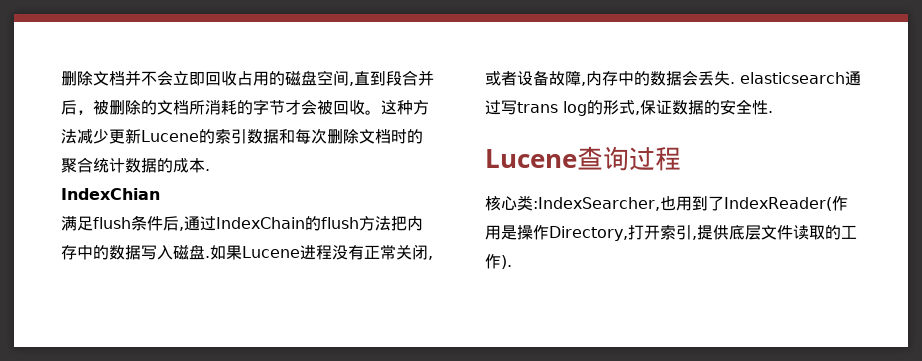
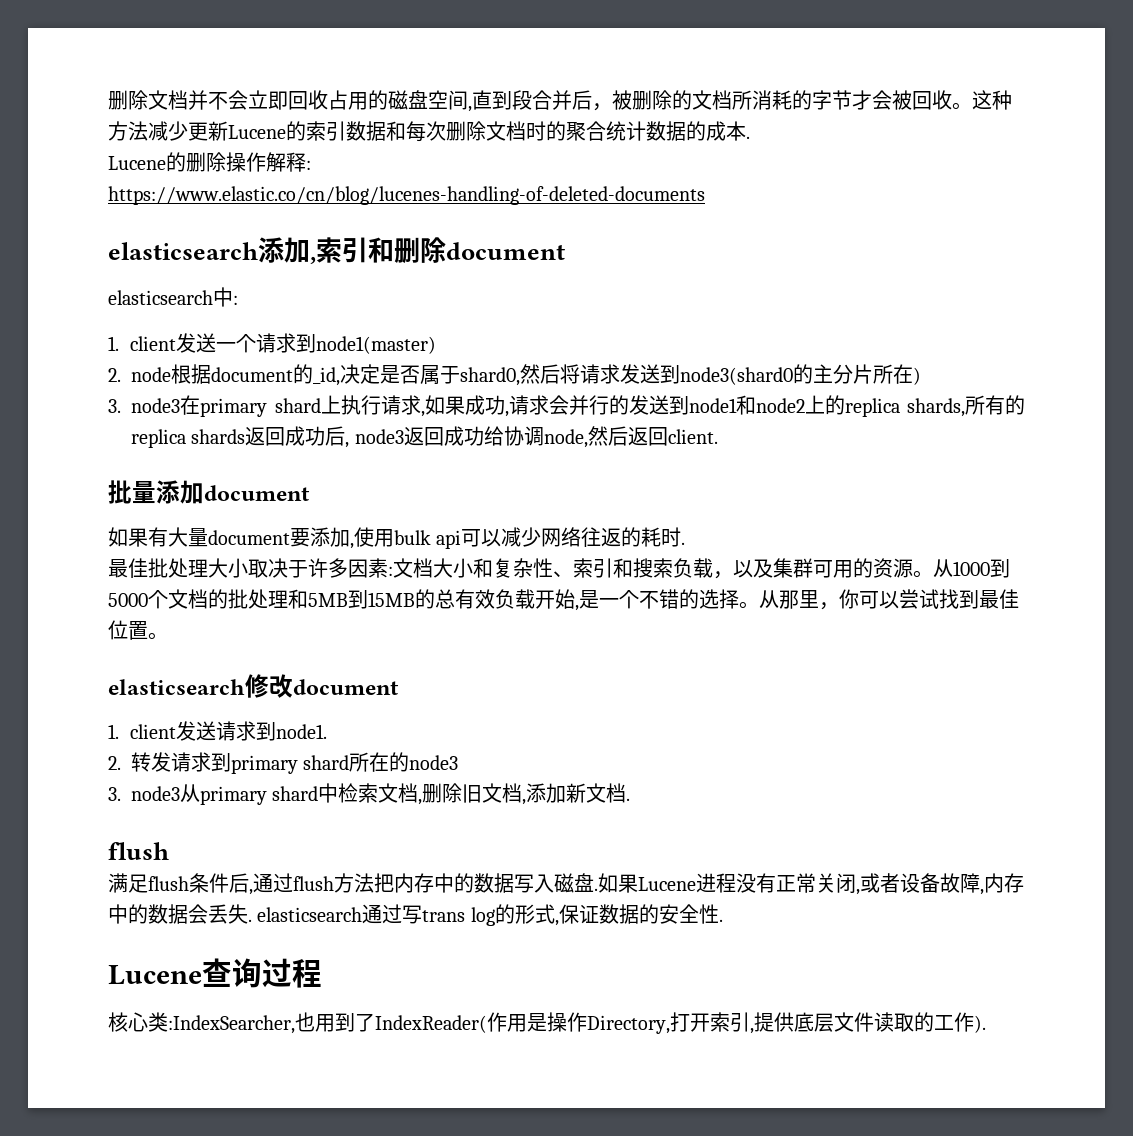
[61,188,160,200] IndexChian -> [108,152,311,172] [108,186,705,205] [108,237,565,264] [108,287,238,307] [108,333,437,354] [108,364,921,386] [108,395,1025,417] [131,426,718,448] [108,480,310,504] [108,527,686,549] [108,558,1010,579] [108,589,1019,611] [108,620,168,640] [108,674,399,698] [108,721,328,741] [108,752,459,774] [108,783,631,805] [108,842,169,860] Lucene的删除操作解释: // https://www.elastic.co/cn/blog/lucenes-handling-of-deleted-documents // elasticsearch添加,索引和删除document // elasticsearch中: // 1. client发送一个请求到node1(master) // 2. node根据document的_id,决定是否属于shard0,然后将请求发送到node3(shard0的主分片所在) // 3. node3在primary shard上执行请求,如果成功,请求会并行的发送到node1和node2上的replica shards,所有的replica shards返回成功后, node3返回成功给协调node,然后返回client. // 批量添加document // 如果有大量document要添加,使用bulk api可以减少网络往返的耗时. // 最佳批处理大小取决于许多因素:文档大小和复杂性、索引和搜索负载，以及集群可用的资源。从1000到5000个文档的批处理和5MB到15MB的总有效负载开始,是一个不错的选择。从那里，你可以尝试找到最佳位置。 // elasticsearch修改document // 1. client发送请求到node1. // 2.转发请求到primary shard所在的node3 // 3. node3从primary shard中检索文档,删除旧文档,添加新文档. // flush
[216,216,321,231] IndexChain的 -> (293, 883) none

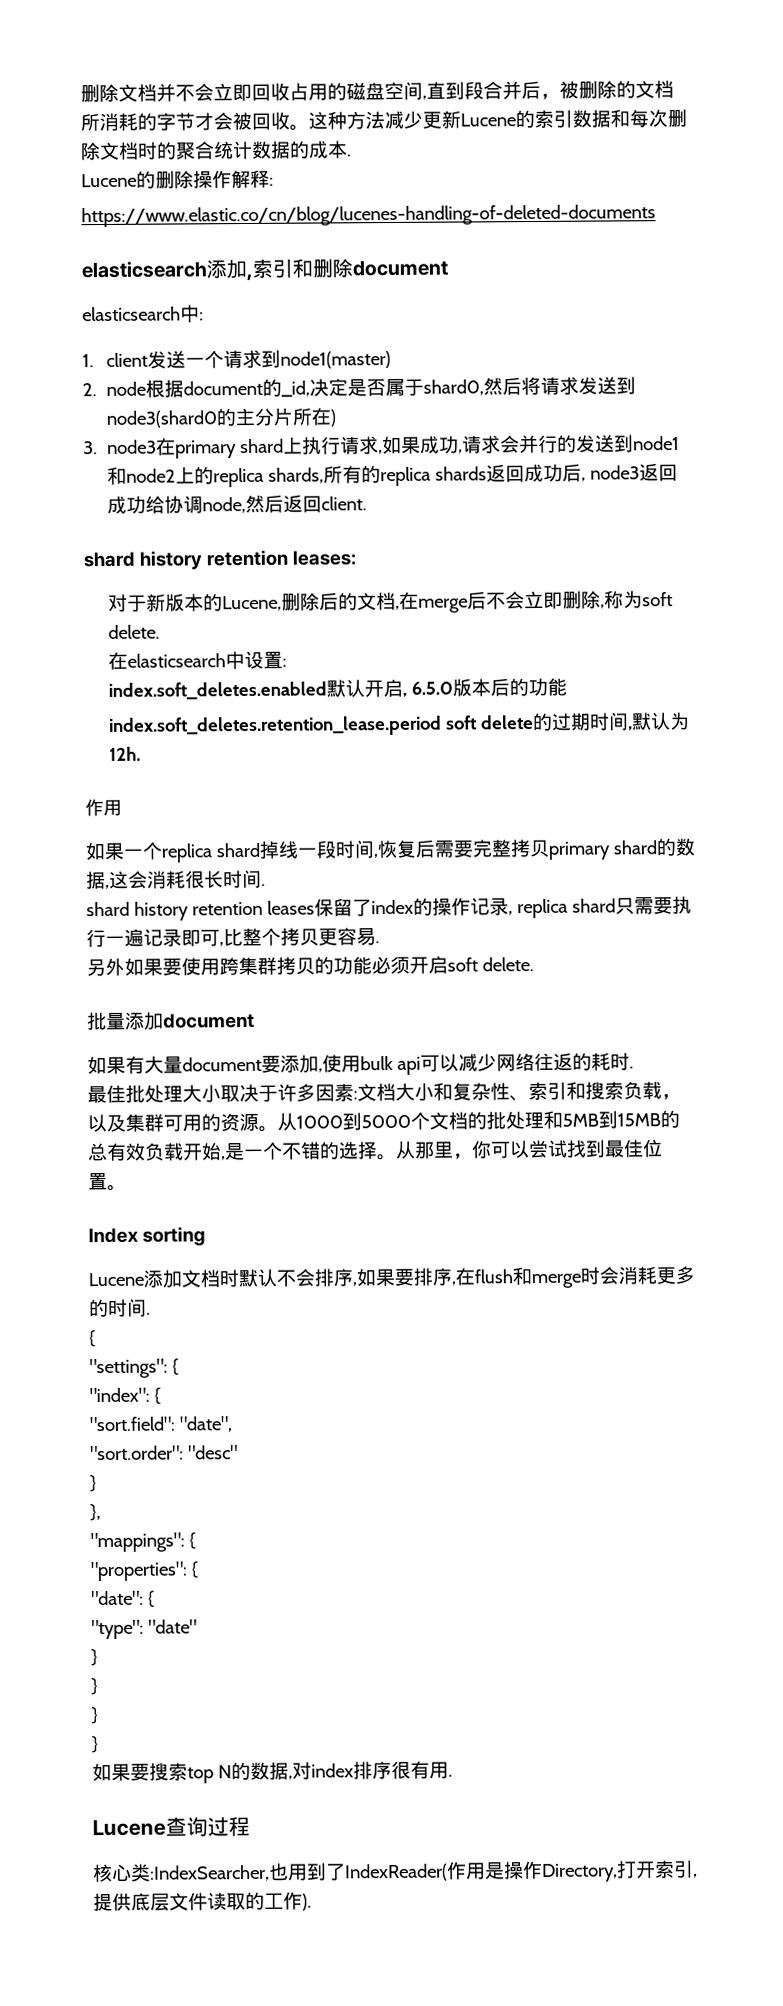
(718, 436) none -> [83,549,357,570] [107,590,673,613] [107,624,160,639] [107,650,287,670] [107,677,567,700] [108,711,690,737] [108,746,141,761] [85,799,122,817] [85,837,695,863] [86,869,266,890] [86,895,692,921] [86,927,380,948] [86,955,534,977] // shard history retention leases: // 对于新版本的Lucene,删除后的文档,在merge后不会立即删除,称为soft delete. // 在elasticsearch中设置: // index.soft_deletes.enabled默认开启, 6.5.0版本后的功能 // index.soft_deletes.retention_lease.period soft delete的过期时间,默认为12h. // 作用 // 如果一个replica shard掉线一段时间,恢复后需要完整拷贝primary shard的数据,这会消耗很长时间. // shard history retention leases保留了index的操作记录, replica shard只需要执行一遍记录即可,比整个拷贝更容易. // 另外如果要使用跨集群拷贝的功能必须开启soft delete.
[108,674,399,698] [108,721,328,741] [108,752,459,774] [108,783,631,805] [108,842,169,860] [108,873,1024,895] [108,904,719,926] elasticsearch修改document // 1. client发送请求到node1. // 2.转发请求到primary shard所在的node3 // 3. node3从primary shard中检索文档,删除旧文档,添加新文档. // flush // 满足flush条件后,通过flush方法把内存中的数据写入磁盘.如果Lucene进程没有正常关闭,或者设备故障,内存中的数据会丢失. elasticsearch通过写trans log的形式,保证数据的安全性 -> [88,1226,207,1246] [88,1265,695,1289] [89,1298,151,1318] [89,1330,96,1348] [89,1358,179,1379] [89,1387,161,1405] [89,1416,232,1433] [90,1445,238,1461] [90,1475,97,1493] [90,1504,101,1522] [90,1532,196,1553] [90,1561,199,1582] [91,1590,155,1608] [91,1619,197,1640] [91,1649,98,1667] [91,1678,98,1696] [91,1707,99,1725] [92,1736,99,1754] [92,1760,449,1784] Index sorting // Lucene添加文档时默认不会排序,如果要排序,在flush和merge时会消耗更多的时间. // { // "settings": { // "index": { // "sort.field": "date", // "sort.order": "desc" // } // }, // "mappings": { // "properties": { // "date": { // "type": "date" // } // } // } // } // 如果要搜索top N的数据,对index排序很有用

